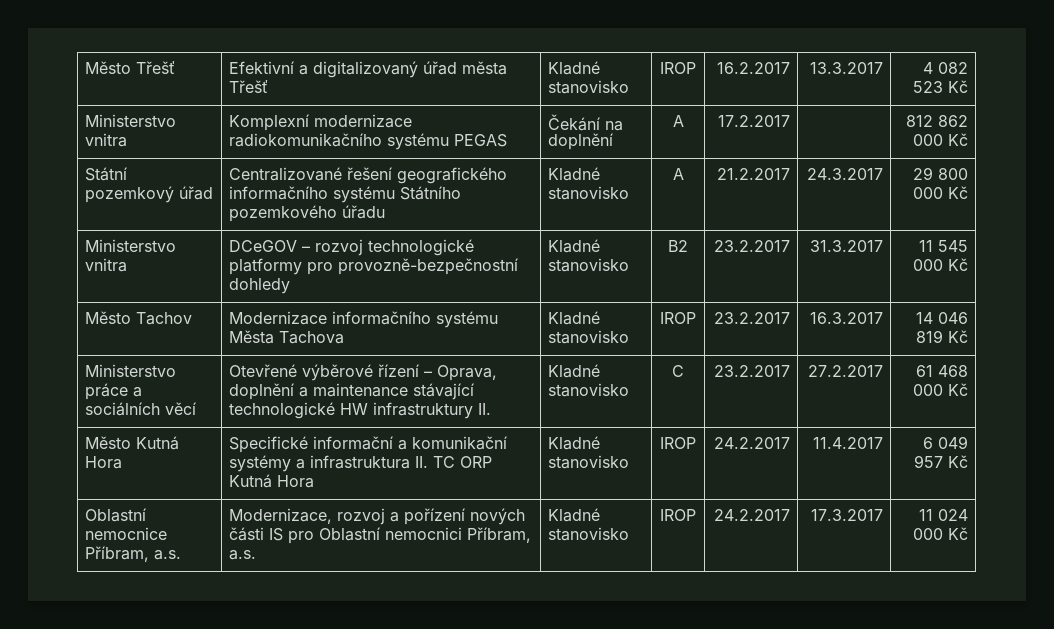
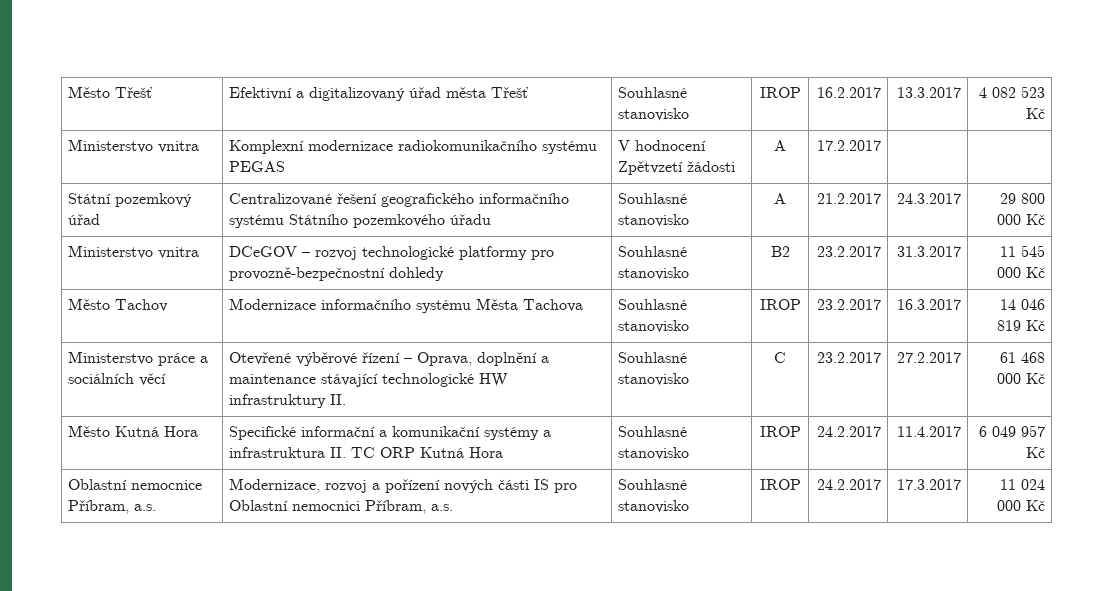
[547,61,600,75] Kladné -> [618,87,688,98] Souhlasné
[547,114,623,131] [547,133,613,150] [672,115,684,127] [718,115,791,127] [906,115,969,127] [913,133,969,146] Čekání na doplnění | A | 17.2.2017 | | 812 862 000 Kč -> [618,140,707,151] [618,161,736,175] [774,140,786,151] [816,140,881,151] V hodnocení Zpětvzetí žádosti | A | 17.2.2017 | |
[547,167,600,181] Kladné -> [618,193,688,204] Souhlasné
[547,239,600,253] Kladné -> [618,246,688,257] Souhlasné
[547,311,600,325] Kladné -> [618,299,688,310] Souhlasné
[547,364,600,378] Kladné -> [618,352,688,363] Souhlasné
[547,436,600,450] Kladné -> [618,426,688,437] Souhlasné
[547,508,600,522] Kladné -> [618,479,688,490] Souhlasné

